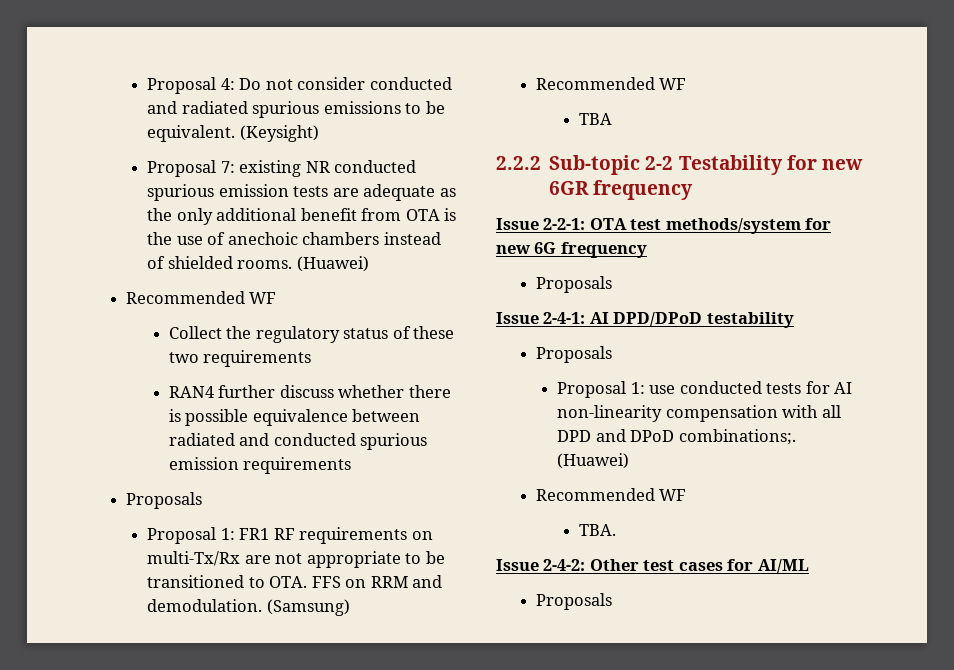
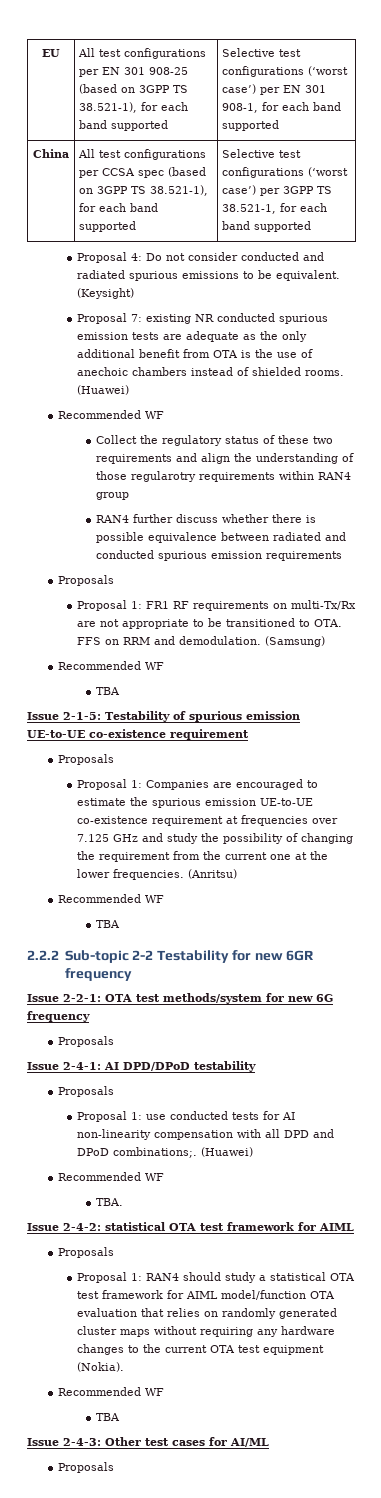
(147, 85) none -> [42,49,60,57] [78,48,207,59] [79,67,189,77] [79,84,189,94] [79,102,189,113] [79,120,169,131] [222,48,302,57] [222,66,349,77] [222,84,327,95] [222,102,342,113] [222,120,280,131] [33,149,69,158] [78,149,207,160] [79,167,207,178] [79,185,209,196] [79,203,159,212] [79,221,137,232] [222,149,302,158] [222,167,349,178] [222,185,333,196] [222,203,328,214] [222,221,312,232] EU | All test configurations per EN 301 908-25 (based on 3GPP TS 38.521-1), for each band supported | Selective test configurations (‘worst case’) per EN 301 908-1, for each band supported // China | All test configurations per CCSA spec (based on 3GPP TS 38.521-1), for each band supported | Selective test configurations (‘worst case’) per 3GPP TS 38.521-1, for each band supported //
(312, 358) none -> [176,453,355,464] [96,471,352,482] [96,492,130,500] and align the understanding of those regularotry requirements within RAN4 group
(612, 119) none -> [27,711,300,722] [27,729,249,740] [58,754,115,765] [77,779,319,790] [77,797,314,808] [77,815,339,826] [77,833,354,844] [77,851,329,862] [77,869,238,880] [58,894,165,903] [96,920,121,928] // Issue 2-1-5: Testability of spurious emission UE-to-UE co-existence requirement // Proposals // Proposal 1: Companies are encouraged to estimate the spurious emission UE-to-UE co-existence requirement at frequencies over 7.125 GHz and study the possibility of changing the requirement from the current one at the lower frequencies. (Anritsu) // Recommended WF // TBA
(586, 565) none -> [105,1222,354,1231] [58,1247,115,1258] [77,1272,356,1283] [77,1290,336,1300] [77,1308,338,1319] [77,1326,336,1337] [77,1344,325,1355] [77,1362,125,1372] [58,1387,165,1396] [96,1413,121,1421] [27,1438,101,1446] statistical OTA test framework for AIML // Proposals // Proposal 1: RAN4 should study a statistical OTA test framework for AIML model/function OTA evaluation that relies on randomly generated cluster maps without requiring any hardware changes to the current OTA test equipment (Nokia). // Recommended WF // TBA // Issue 2-4-3:

